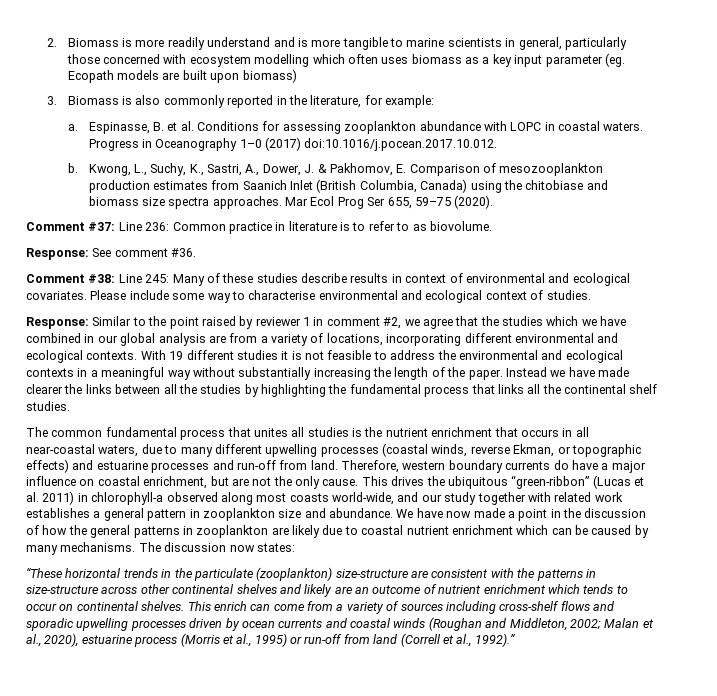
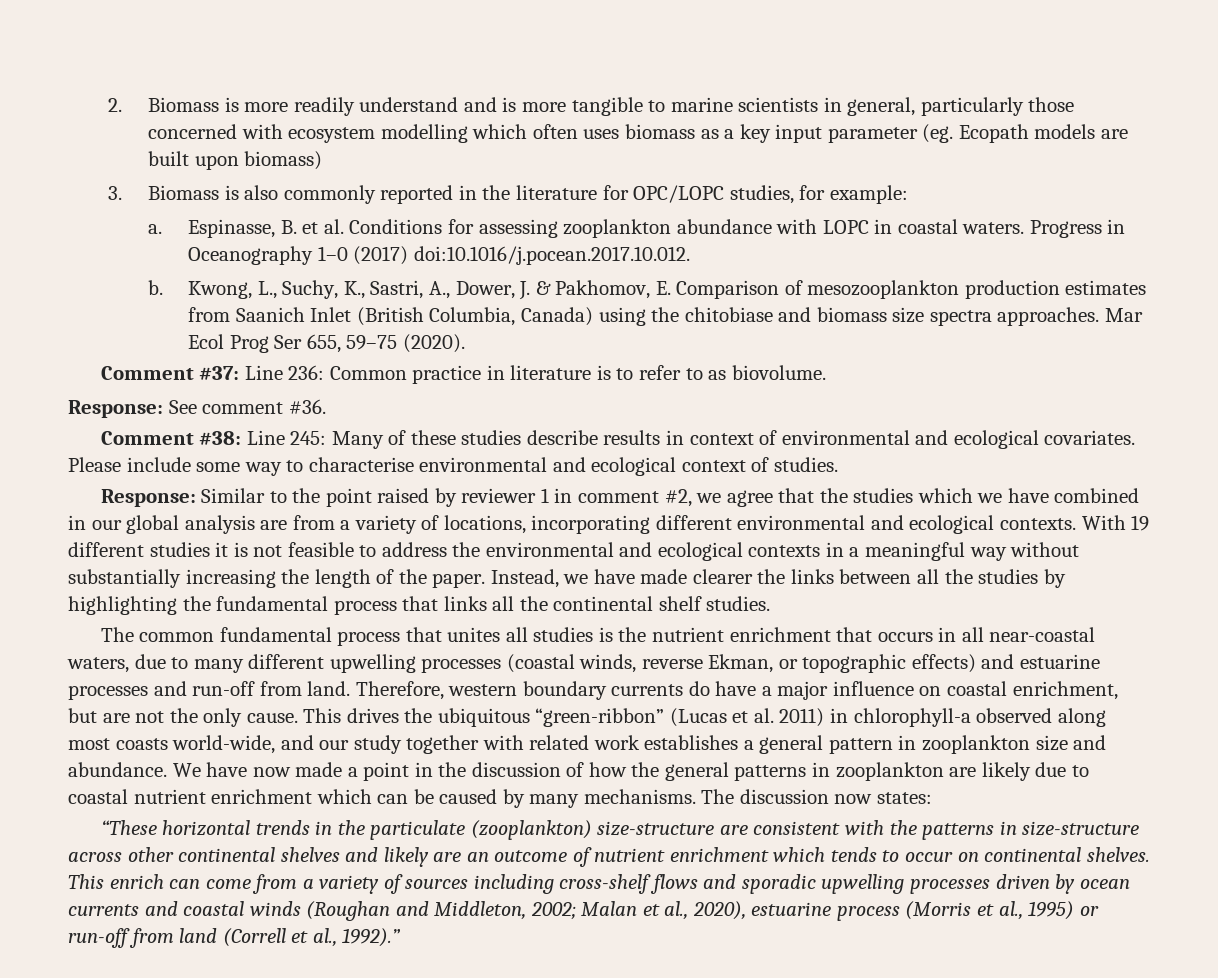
[310,95,362,108] literature, -> [515,185,794,204] literature for OPC/LOPC studies,
[505,367,547,377] Instead -> [490,569,559,588] Instead,

